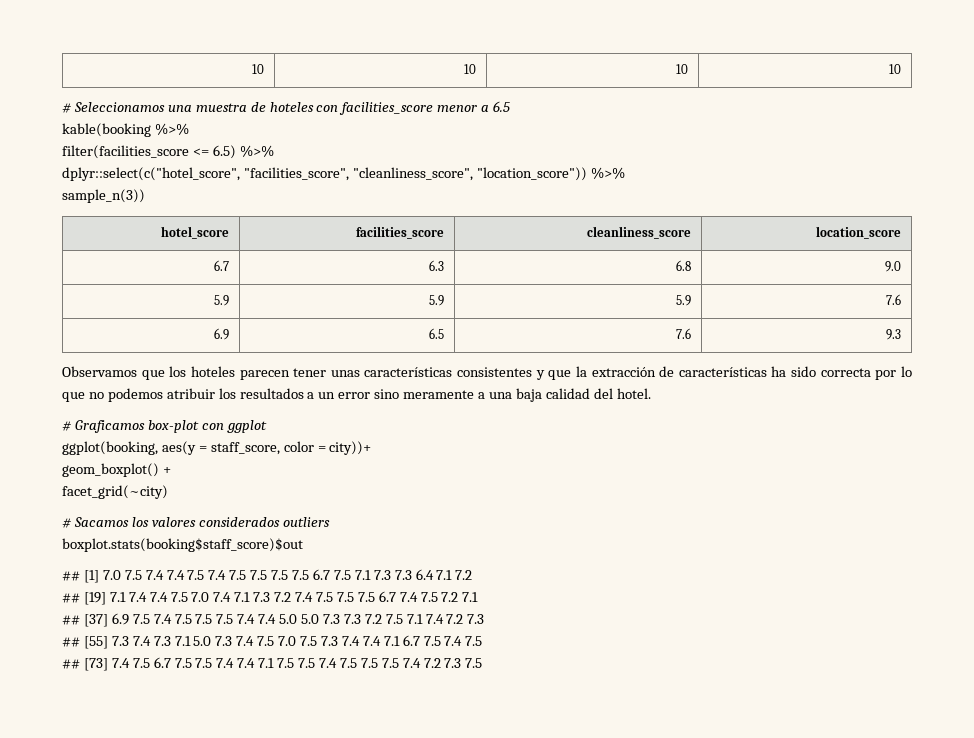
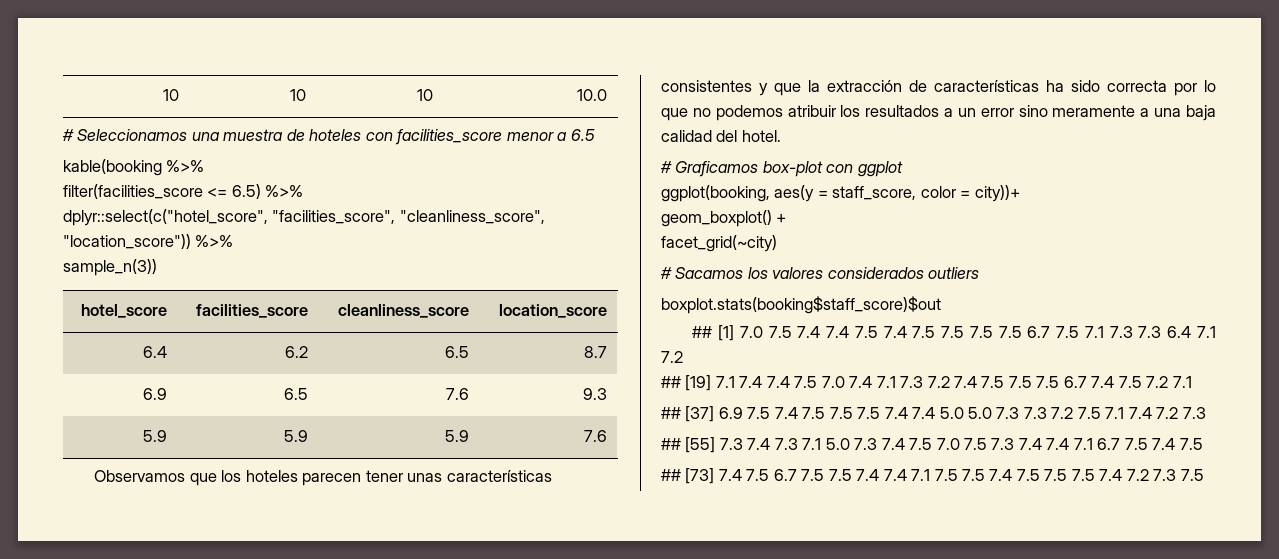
[888,64,901,74] 10 -> [577,89,608,101] 10.0
[213,260,229,271] [428,260,444,271] [675,260,691,271] [884,261,901,272] 6.7 | 6.3 | 6.8 | 9.0 -> [143,346,168,358] [285,346,309,358] [445,346,470,358] [584,346,608,358] [143,388,168,400] [284,388,309,400] [446,388,470,400] [583,388,608,400] 6.4 | 6.2 | 6.5 | 8.7 // 6.9 | 6.5 | 7.6 | 9.3
[213,328,229,340] [428,328,444,339] [675,328,691,339] [885,329,901,340] // 6.9 | 6.5 | 7.6 | 9.3 -> (608, 436) none

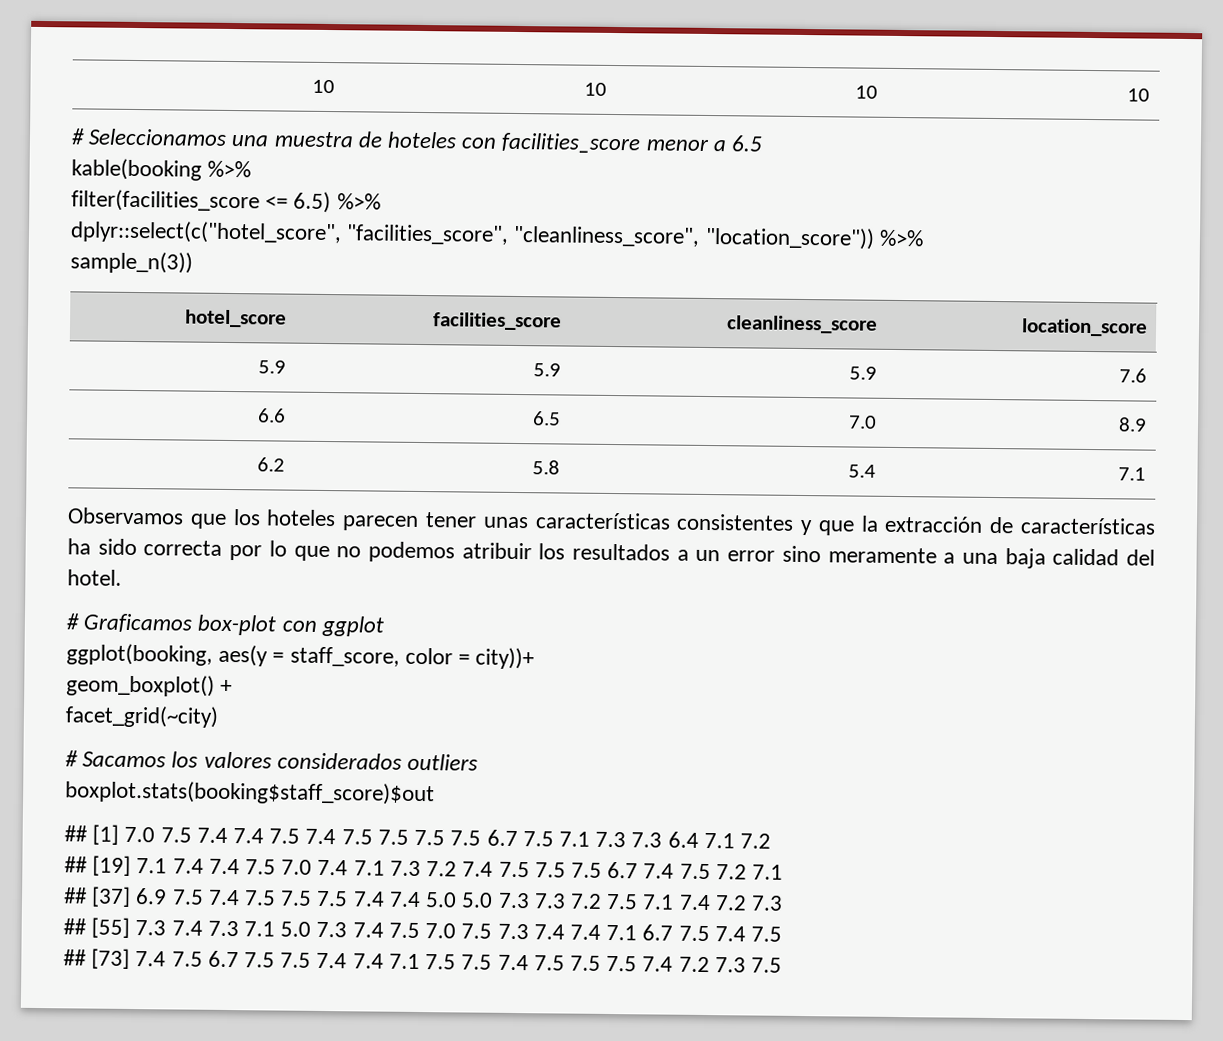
[577,89,608,101] 10.0 -> [1127,88,1151,102] 10
[143,346,168,358] [285,346,309,358] [445,346,470,358] [584,346,608,358] [143,388,168,400] [284,388,309,400] [446,388,470,400] [583,388,608,400] [143,430,168,442] [284,430,309,442] [445,430,470,442] [584,430,608,442] 6.4 | 6.2 | 6.5 | 8.7 // 6.9 | 6.5 | 7.6 | 9.3 // 5.9 | 5.9 | 5.9 | 7.6 -> [258,360,287,374] [533,363,562,377] [849,366,878,380] [1119,368,1148,383] [258,408,287,423] [532,411,562,426] [848,415,878,429] [1118,417,1148,432] [257,457,286,472] [532,460,561,475] [848,464,877,478] [1118,467,1147,481] 5.9 | 5.9 | 5.9 | 7.6 // 6.6 | 6.5 | 7.0 | 8.9 // 6.2 | 5.8 | 5.4 | 7.1

